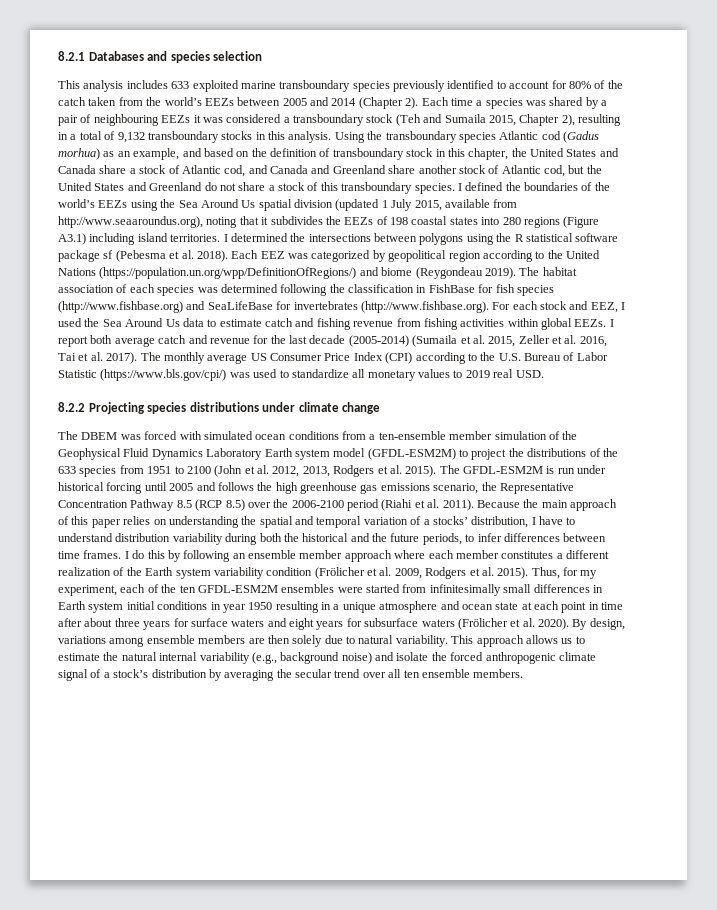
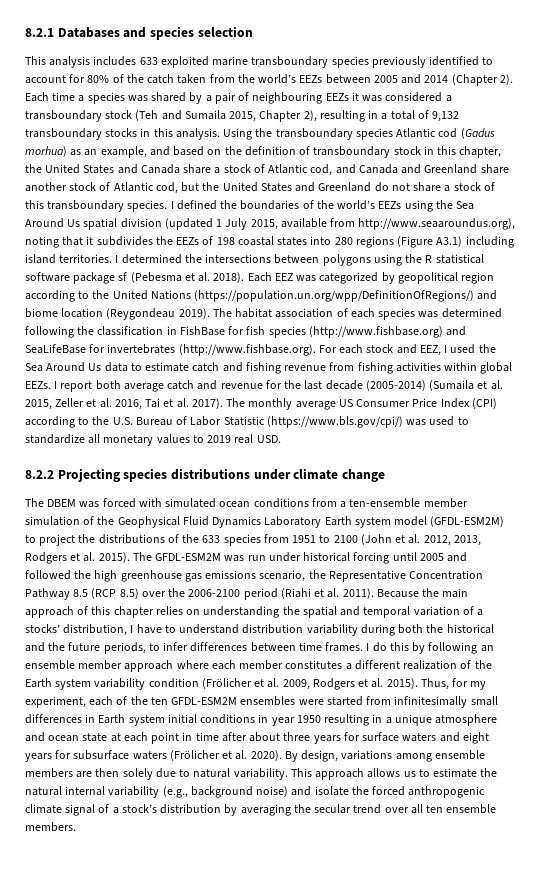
(413, 271) none -> [61,308,104,318] location
[546,466,555,474] is -> [224,555,245,562] was
[217,482,254,491] follows -> [25,570,71,580] followed
[91,519,121,528] paper -> [113,606,154,618] chapter

